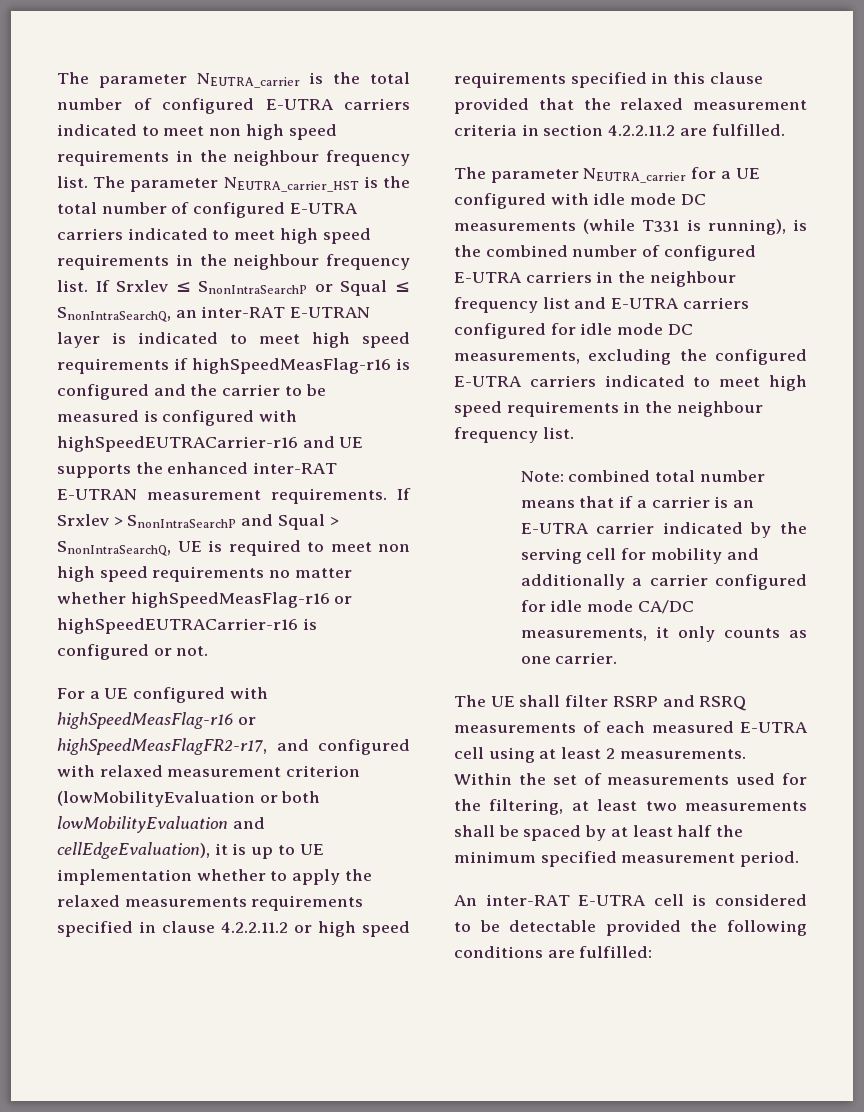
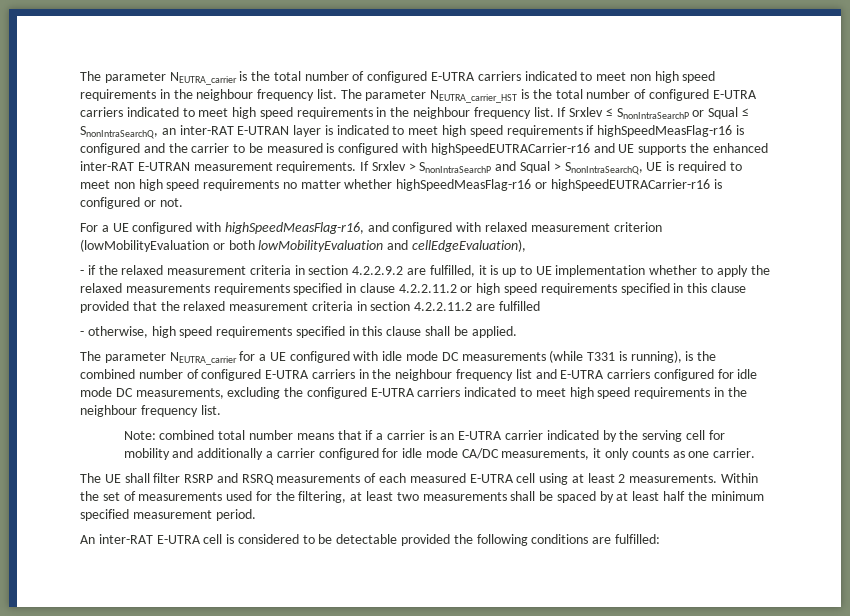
[57,712,256,729] [57,738,267,755] highSpeedMeasFlag-r16 or highSpeedMeasFlagFR2-r17, -> [224,222,364,234] highSpeedMeasFlag-r16,
(210, 850) none -> [80,265,475,277] // - if the relaxed measurement criteria in section 4.2.2.9.2 are fulfilled,
[711,124,785,136] fulfilled. -> [498,301,540,311] [80,326,517,338] fulfilled // - otherwise, high speed requirements specified in this clause shall be applied.

